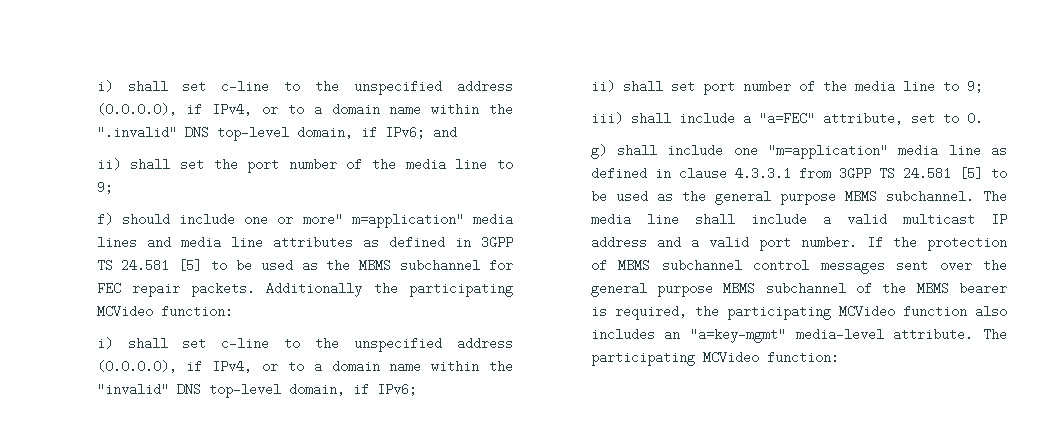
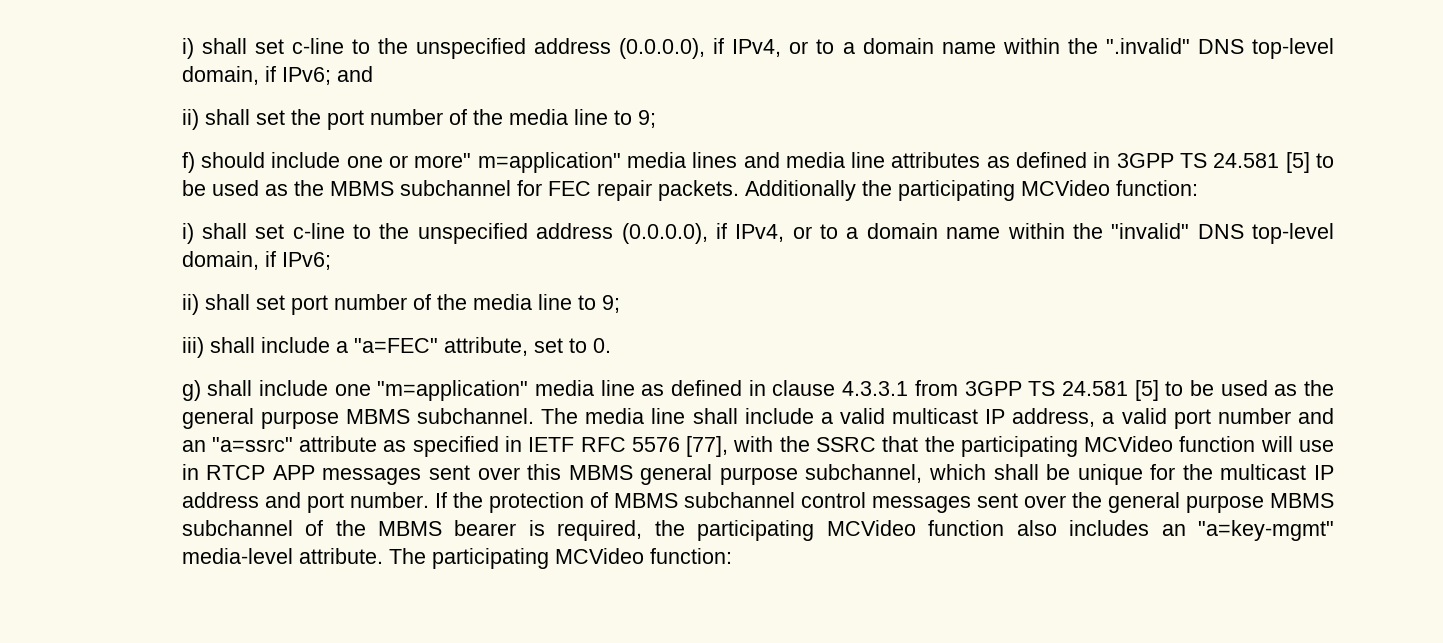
[590,236,749,249] address and a valid -> [1012,408,1335,429] [181,436,1334,457] [181,464,1334,485] [181,492,301,508] address, a valid port number and an "a=ssrc" attribute as specified in IETF RFC 5576 [77], with the SSRC that the participating MCVideo function will use in RTCP APP messages sent over this MBMS general purpose subchannel, which shall be unique for the multicast IP address and

